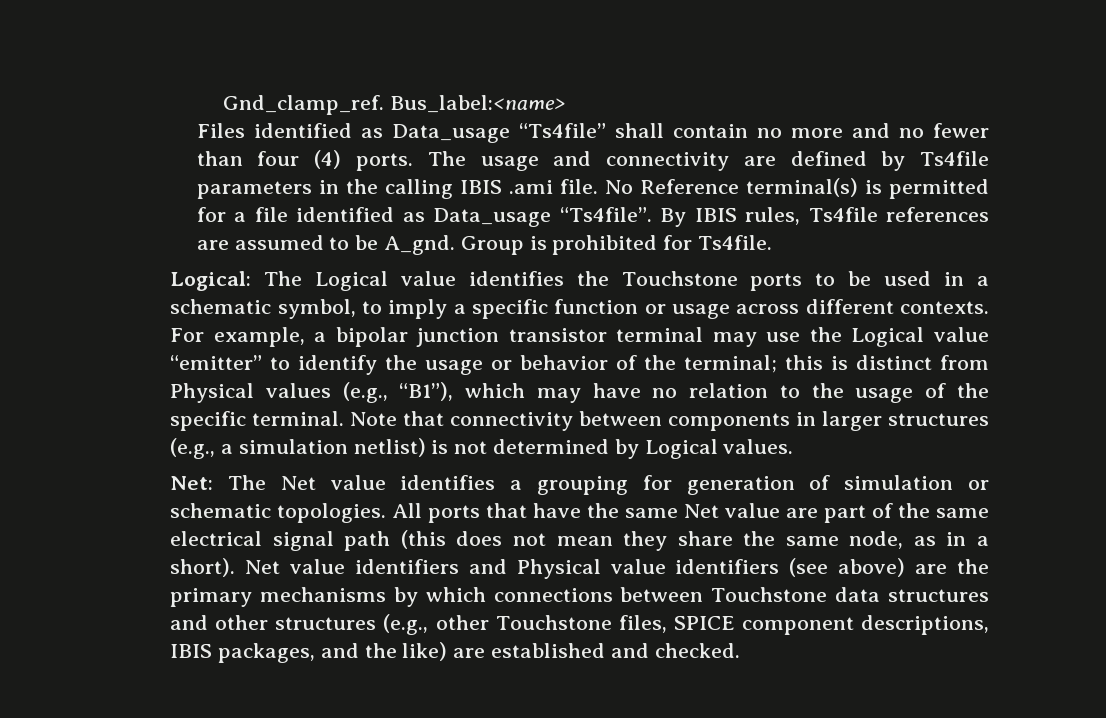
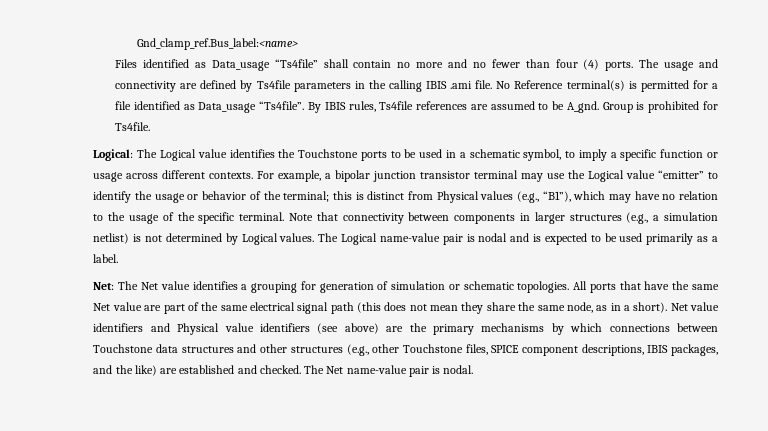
[223,95,567,115] Gnd_clamp_ref. Bus_label:<name> -> [136,38,298,50] Gnd_clamp_ref.Bus_label:<name>
(794, 446) none -> [318,233,718,245] [93,254,119,263] The Logical name-value pair is nodal and is expected to be used primarily as a label.
(740, 650) none -> [304,365,474,377] The Net name-value pair is nodal.

